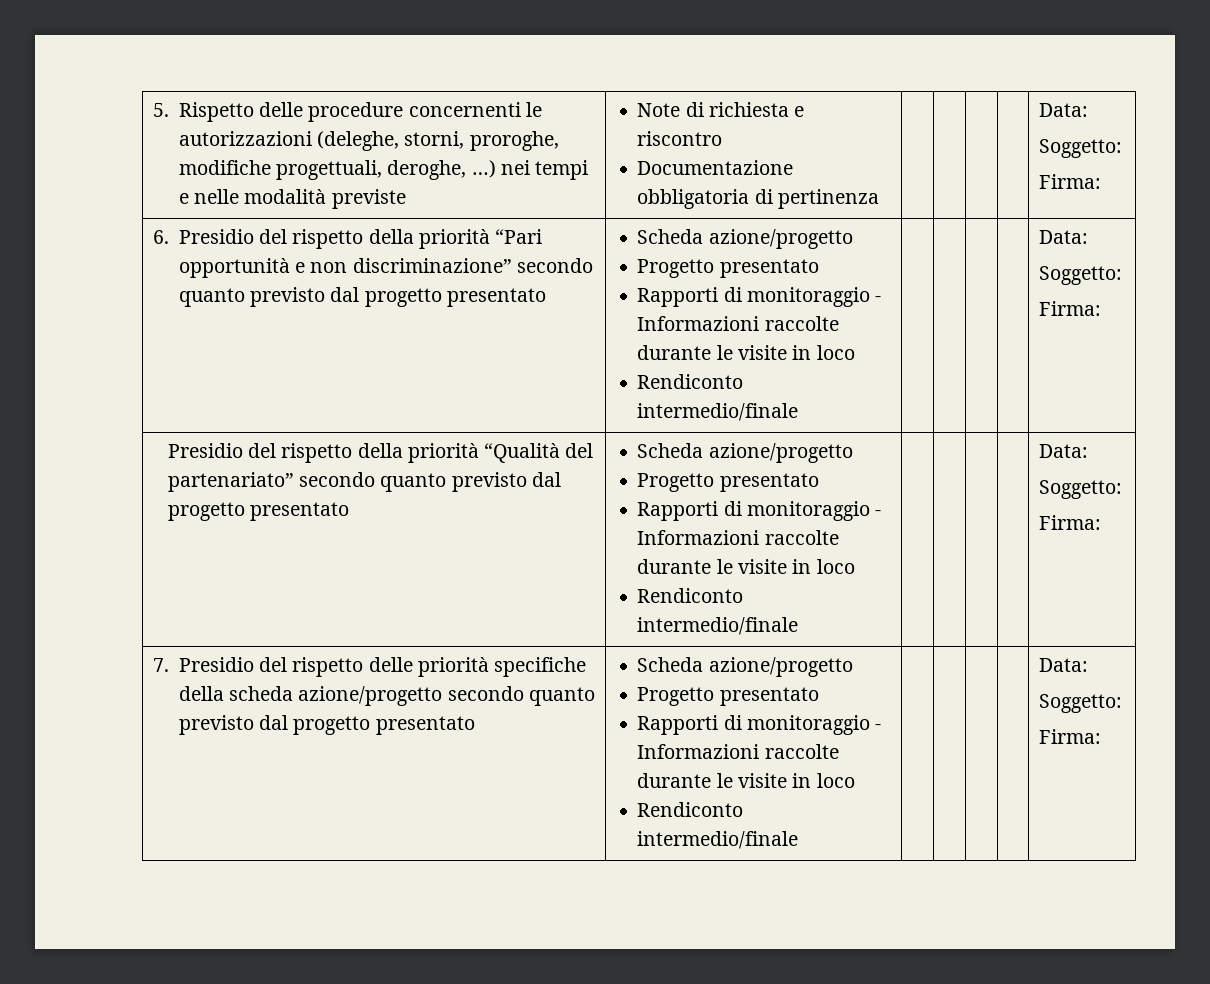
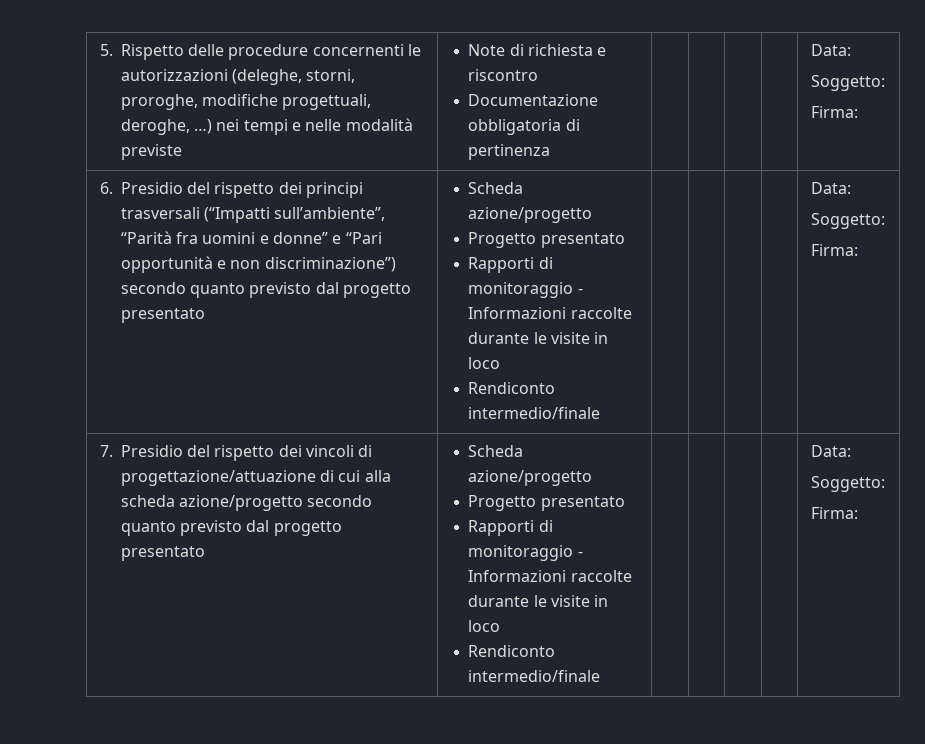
[368,229,543,249] [178,258,593,278] [178,287,546,307] [637,229,853,249] [637,259,819,278] [637,287,882,307] [637,316,839,331] [637,345,855,360] [637,374,744,389] [637,403,799,421] [1039,230,1089,244] [1039,266,1123,285] [1039,301,1102,316] [167,443,594,463] [167,472,294,492] della priorità “Pari opportunità e non discriminazione” secondo quanto previsto dal progetto presentato | Scheda azione/progetto // Progetto presentato // Rapporti di monitoraggio - Informazioni raccolte durante le visite in loco // Rendiconto intermedio/finale | | | | | Data: // Soggetto: // Firma: // Presidio del rispetto della priorità “Qualità del partenariato” -> [278,182,364,198] [120,207,386,223] [120,231,382,244] [120,256,396,273] dei principi trasversali (“Impatti sull’ambiente”, “Parità fra uomini e donne” e “Pari opportunità e non discriminazione”)
[368,657,587,677] [178,686,224,701] delle priorità specifiche della -> [278,445,373,457] [120,470,391,486] dei vincoli di progettazione/attuazione di cui alla

